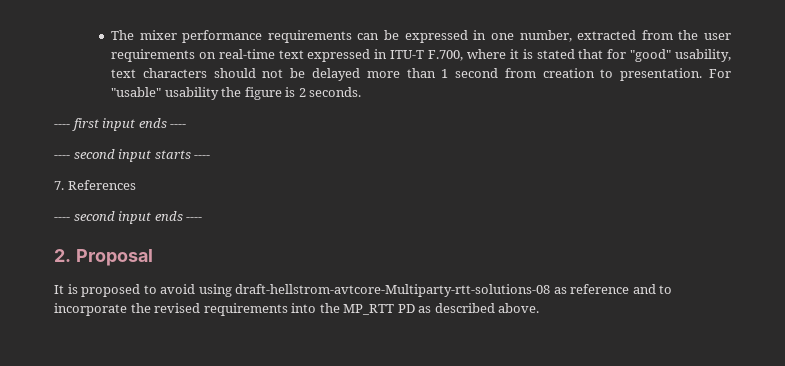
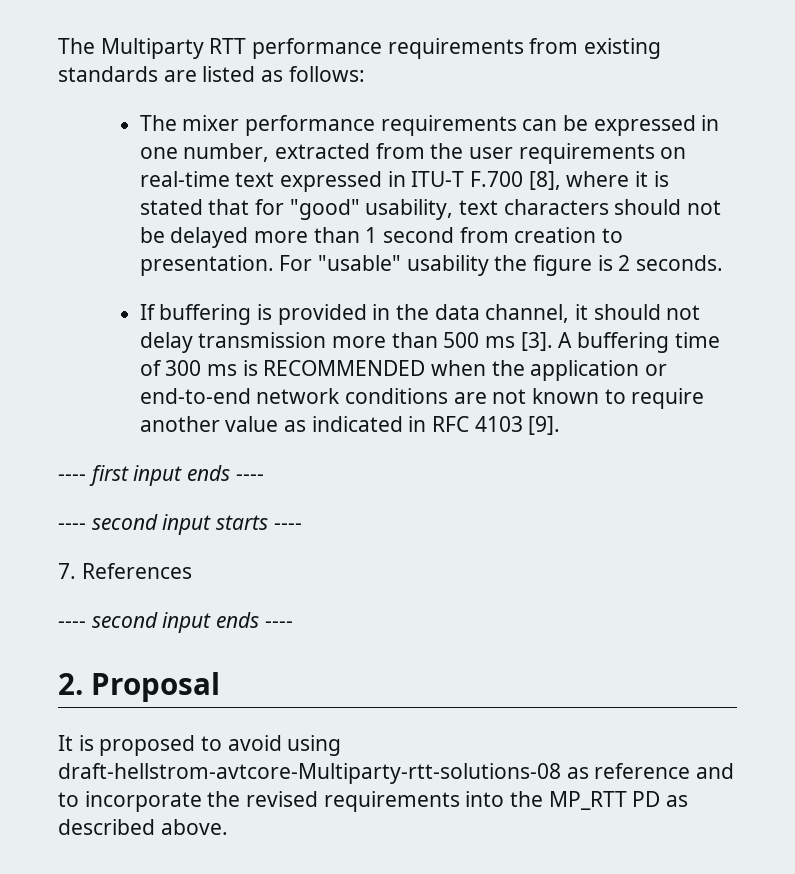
[111,30,135,40] The -> [58,38,662,59] [58,66,365,82] [139,115,177,131] The Multiparty RTT performance requirements from existing standards are listed as follows: // The
[428,50,464,61] F.700, -> [469,171,561,190] F.700 [8],
(362, 92) none -> [139,304,701,325] [139,332,720,353] [139,360,667,381] [139,388,705,409] [139,416,561,435] // If buffering is provided in the data channel, it should not delay transmission more than 500 ms [3]. A buffering time of 300 ms is RECOMMENDED when the application or end-to-end network conditions are not known to require another value as indicated in RFC 4103 [9].

